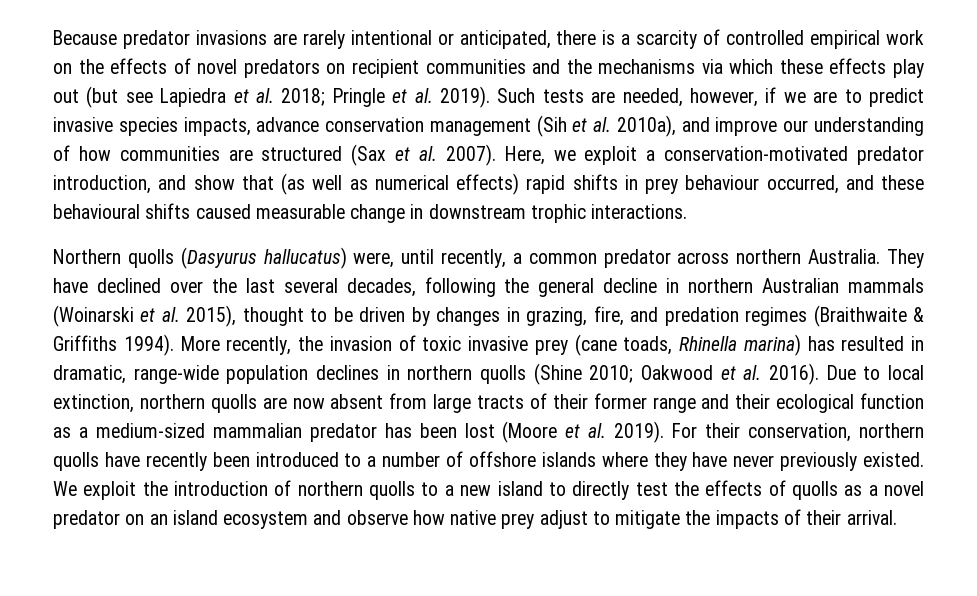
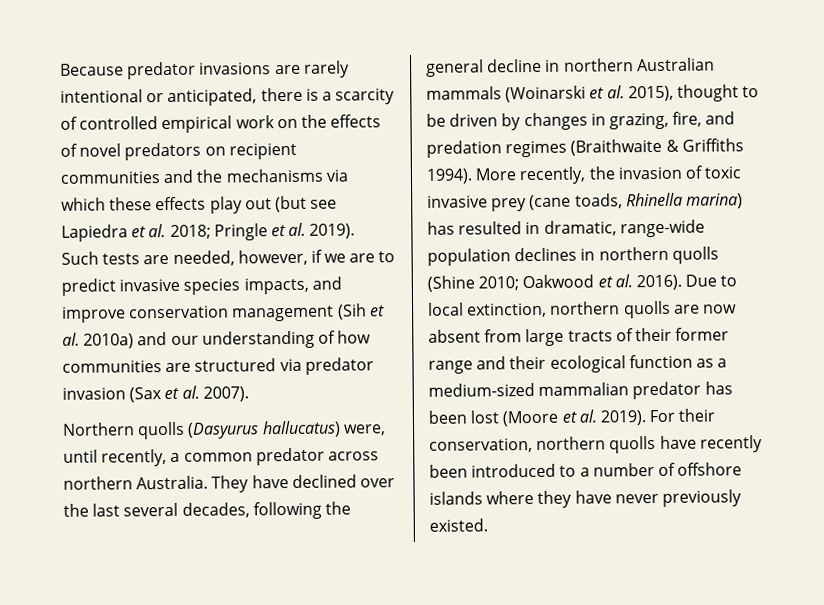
[256,117,320,132] advance -> [311,276,342,290] [62,306,126,323] and improve
[616,115,778,137] 2010a), and improve -> [83,332,168,349] 2010a) and
(343, 153) none -> [279,357,374,375] [62,387,126,400] via predator invasion
[504,146,924,165] [53,173,924,195] [53,203,688,223] Here, we exploit a conservation-motivated predator introduction, and show that (as well as numerical effects) rapid shifts in prey behaviour occurred, and these behavioural shifts caused measurable change in downstream trophic interactions. -> (249, 394) none
[53,480,925,500] [53,509,897,529] We exploit the introduction of northern quolls to a new island to directly test the effects of quolls as a novel predator on an island ecosystem and observe how native prey adjust to mitigate the impacts of their arrival. -> (488, 525) none

